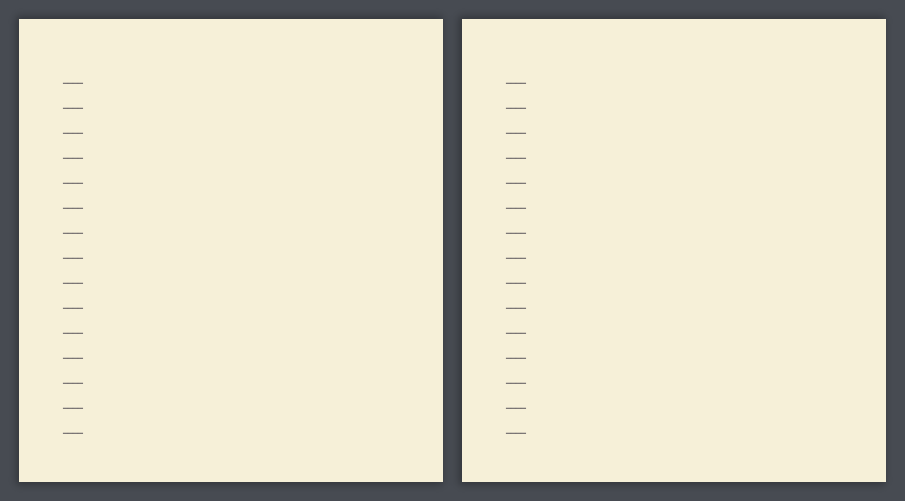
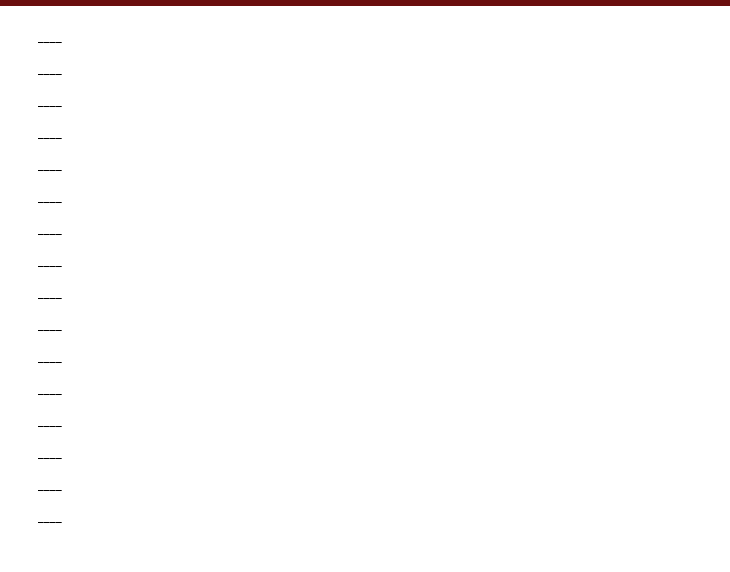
[505,106,527,109] [505,131,527,134] [505,156,527,159] [505,181,527,184] [505,206,527,209] [505,231,527,234] [505,256,527,259] [505,281,527,284] [505,306,527,309] [505,331,527,334] [505,356,527,359] [505,381,527,384] [505,406,527,409] [505,431,527,434] // ____ // ____ // ____ // ____ // ____ // ____ // ____ // ____ // ____ // ____ // ____ // ____ // ____ // ____ -> (62, 523) none

